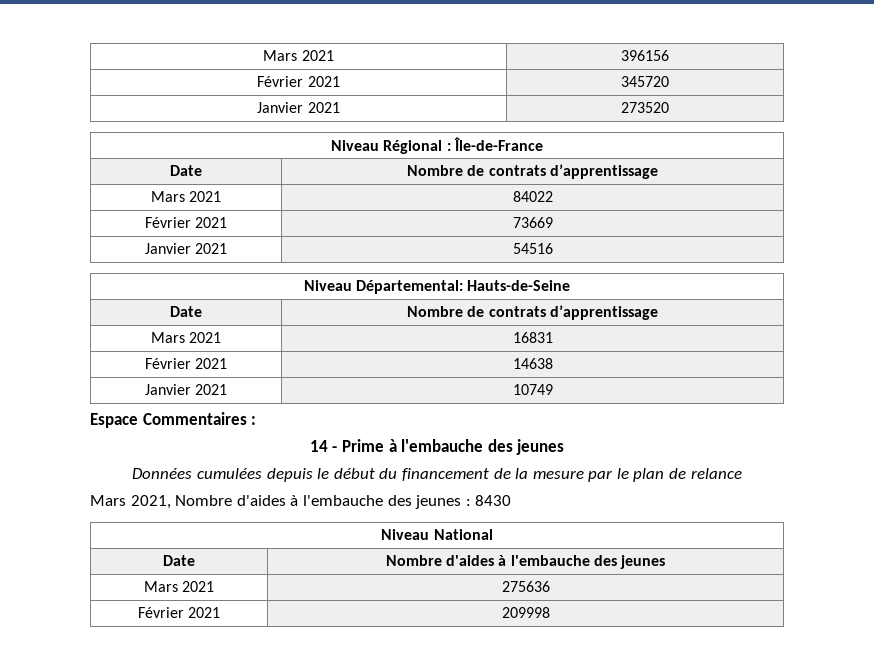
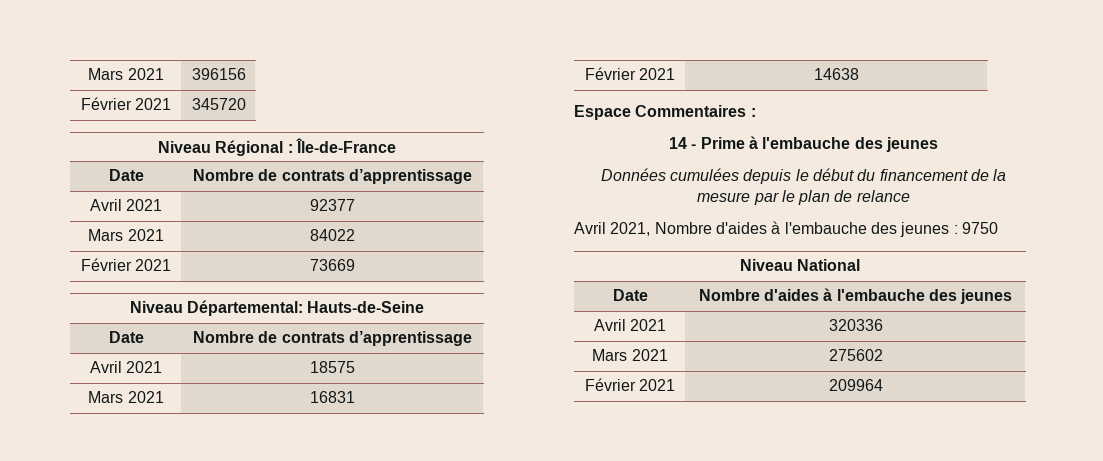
[257,102,340,113] [621,102,669,113] // Janvier 2021 | 273520 -> (246, 104) none
(658, 171) none -> [89,199,163,211] [310,199,355,211] // Avril 2021 | 92377
[144,243,228,254] [512,243,553,254] // Janvier 2021 | 54516 -> (355, 265) none
(658, 312) none -> [89,361,163,373] [310,361,355,373] // Avril 2021 | 18575
[144,384,228,395] [512,384,553,395] // Janvier 2021 | 10749 -> (859, 74) none
[90,495,126,506] Mars -> [574,222,606,234] Avril
[475,495,512,506] 8430 -> [961,222,998,234] 9750
[143,581,215,592] [501,581,550,592] [137,607,221,618] [501,607,550,618] // Mars 2021 | 275636 // Février 2021 | 209998 -> [593,319,667,331] [828,319,883,331] [592,349,668,361] [828,349,883,361] [584,378,676,391] [828,379,883,391] // Avril 2021 | 320336 // Mars 2021 | 275602 // Février 2021 | 209964

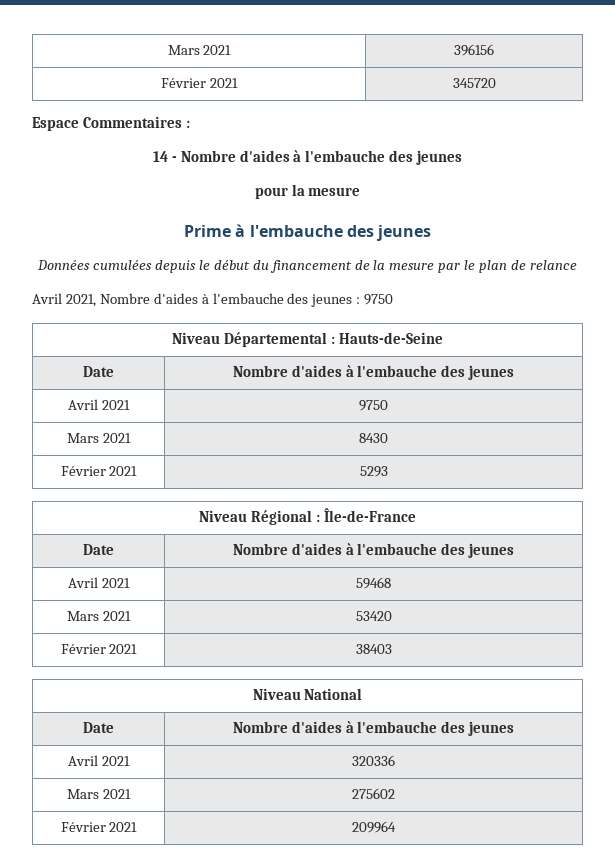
[158,138,396,156] [108,169,144,181] [193,169,472,184] [89,199,163,211] [310,199,355,211] [88,229,164,241] [310,229,355,241] [80,258,172,271] [310,259,355,271] [129,300,425,316] [108,331,144,343] [193,331,472,346] [89,361,163,373] [310,361,355,373] [88,391,164,403] [310,391,355,403] [584,67,676,80] [814,68,859,80] // Niveau Régional : Île-de-France // Date | Nombre de contrats d’apprentissage // Avril 2021 | 92377 // Mars 2021 | 84022 // Février 2021 | 73669 // Niveau Départemental: Hauts-de-Seine // Date | Nombre de contrats d’apprentissage // Avril 2021 | 18575 // Mars 2021 | 16831 // Février 2021 | 14638 -> (496, 83) none
(697, 146) none -> [180,150,463,165] [254,184,361,199] Nombre d'aides à l'embauche des jeunes // pour la mesure //
(998, 228) none -> [172,332,443,347] [83,366,114,377] [232,365,515,380] [68,399,130,410] [359,400,388,411] [67,433,131,443] [359,433,388,443] [60,466,138,476] [359,466,388,477] [199,508,416,525] [83,544,114,555] [232,543,515,558] [68,577,130,588] [356,577,391,589] [67,611,131,621] [355,611,392,621] [60,644,138,654] [355,644,392,654] // Niveau Départemental : Hauts-de-Seine // Date | Nombre d'aides à l'embauche des jeunes // Avril 2021 | 9750 // Mars 2021 | 8430 // Février 2021 | 5293 // Niveau Régional : Île-de-France // Date | Nombre d'aides à l'embauche des jeunes // Avril 2021 | 59468 // Mars 2021 | 53420 // Février 2021 | 38403

